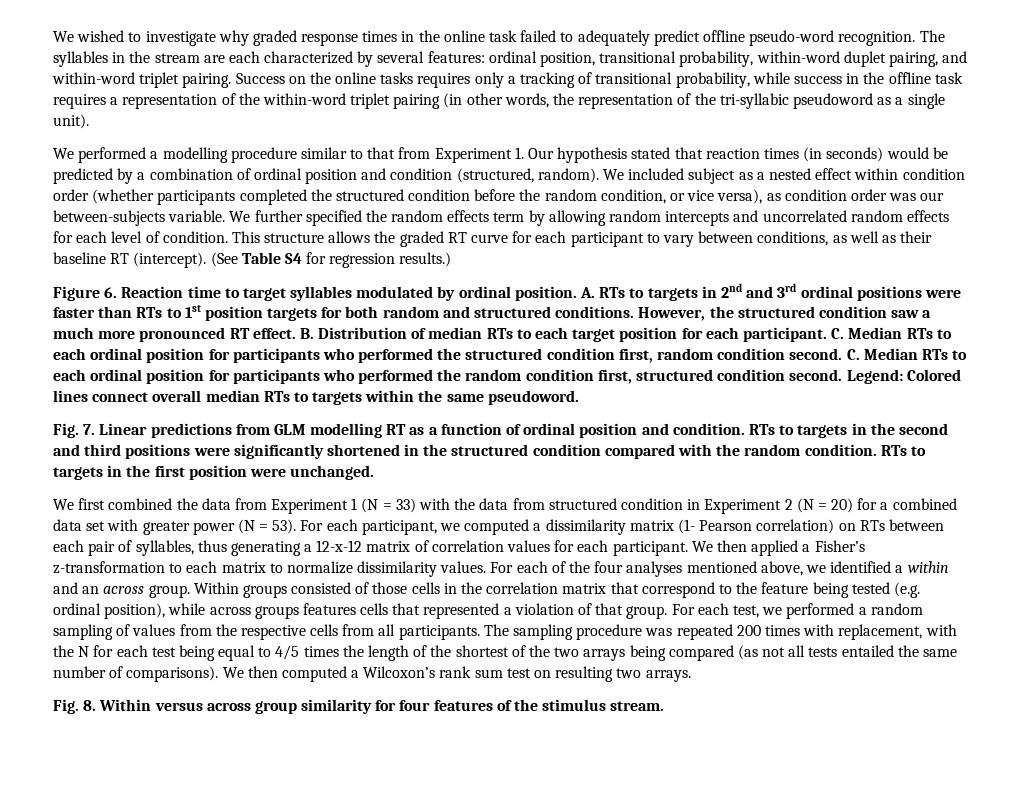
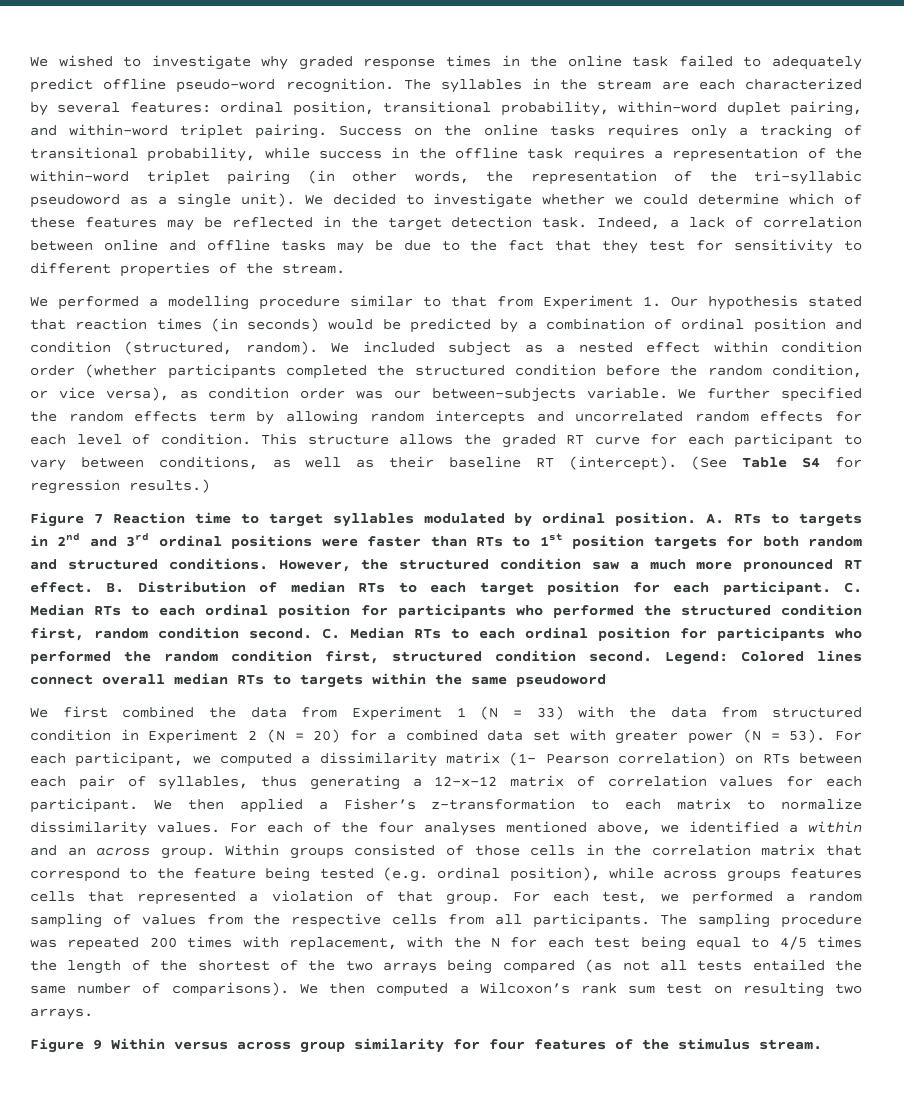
(89, 121) none -> [304,193,863,208] [30,216,863,231] [30,239,862,254] [30,262,345,277] We decided to investigate whether we could determine which of these features may be reflected in the target detection task. Indeed, a lack of correlation between online and offline tasks may be due to the fact that they test for sensitivity to different properties of the stream.
[104,287,118,298] 6. -> [93,514,103,524] 7
[487,390,579,405] [53,423,948,438] [53,444,926,459] [53,465,375,480] pseudoword. // Fig. 7. Linear predictions from GLM modelling RT as a function of ordinal position and condition. RTs to targets in the second and third positions were significantly shortened in the structured condition compared with the random condition. RTs to targets in the first position were unchanged. -> [516,674,606,687] pseudoword
[53,699,97,714] Fig. 8. -> [30,1038,102,1053] Figure 9

